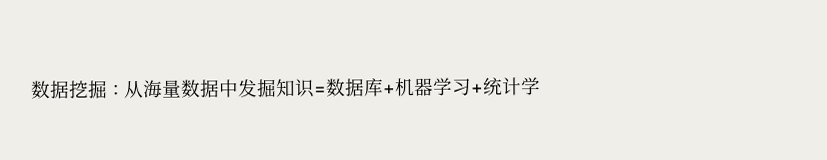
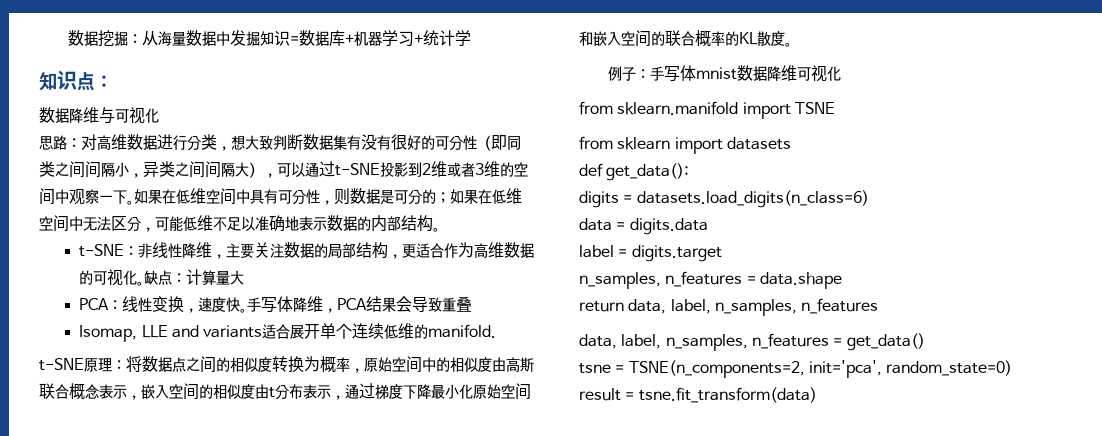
(541, 86) none -> [39,70,113,91] [39,107,159,124] [39,134,521,151] [39,161,528,178] [39,188,522,205] [39,215,440,232] [79,242,535,259] [79,269,245,286] [79,296,473,313] [79,323,497,342] [39,356,534,373] [39,383,531,400] [579,30,792,47] [607,65,841,82] [579,101,835,119] [579,136,791,154] [579,163,690,181] [579,190,869,208] [579,218,708,235] [579,245,722,262] [579,271,842,289] [579,298,879,316] [579,333,925,351] [579,360,1013,378] [579,387,817,403] // 知识点： // 数据降维与可视化 // 思路：对高维数据进行分类，想大致判断数据集有没有很好的可分性（即同类之间间隔小，异类之间间隔大），可以通过t-SNE投影到2维或者3维的空间中观察一下。如果在低维空间中具有可分性，则数据是可分的；如果在低维空间中无法区分，可能低维不足以准确地表示数据的内部结构。 // t-SNE：非线性降维，主要关注数据的局部结构，更适合作为高维数据的可视化。缺点：计算量大 // PCA：线性变换，速度快。手写体降维，PCA结果会导致重叠 // Isomap, LLE and variants适合展开单个连续低维的manifold. // t-SNE原理：将数据点之间的相似度转换为概率，原始空间中的相似度由高斯联合概念表示，嵌入空间的相似度由t分布表示，通过梯度下降最小化原始空间和嵌入空间的联合概率的KL散度。 // 例子：手写体mnist数据降维可视化 // from sklearn.manifold import TSNE // from sklearn import datasets // def get_data(): // digits = datasets.load_digits(n_class=6) // data = digits.data // label = digits.target // n_samples, n_features = data.shape // return data, label, n_samples, n_features // data, label, n_samples, n_features = get_data() // tsne = TSNE(n_components=2, init='pca', random_state=0) // result = tsne.fit_transform(data)

